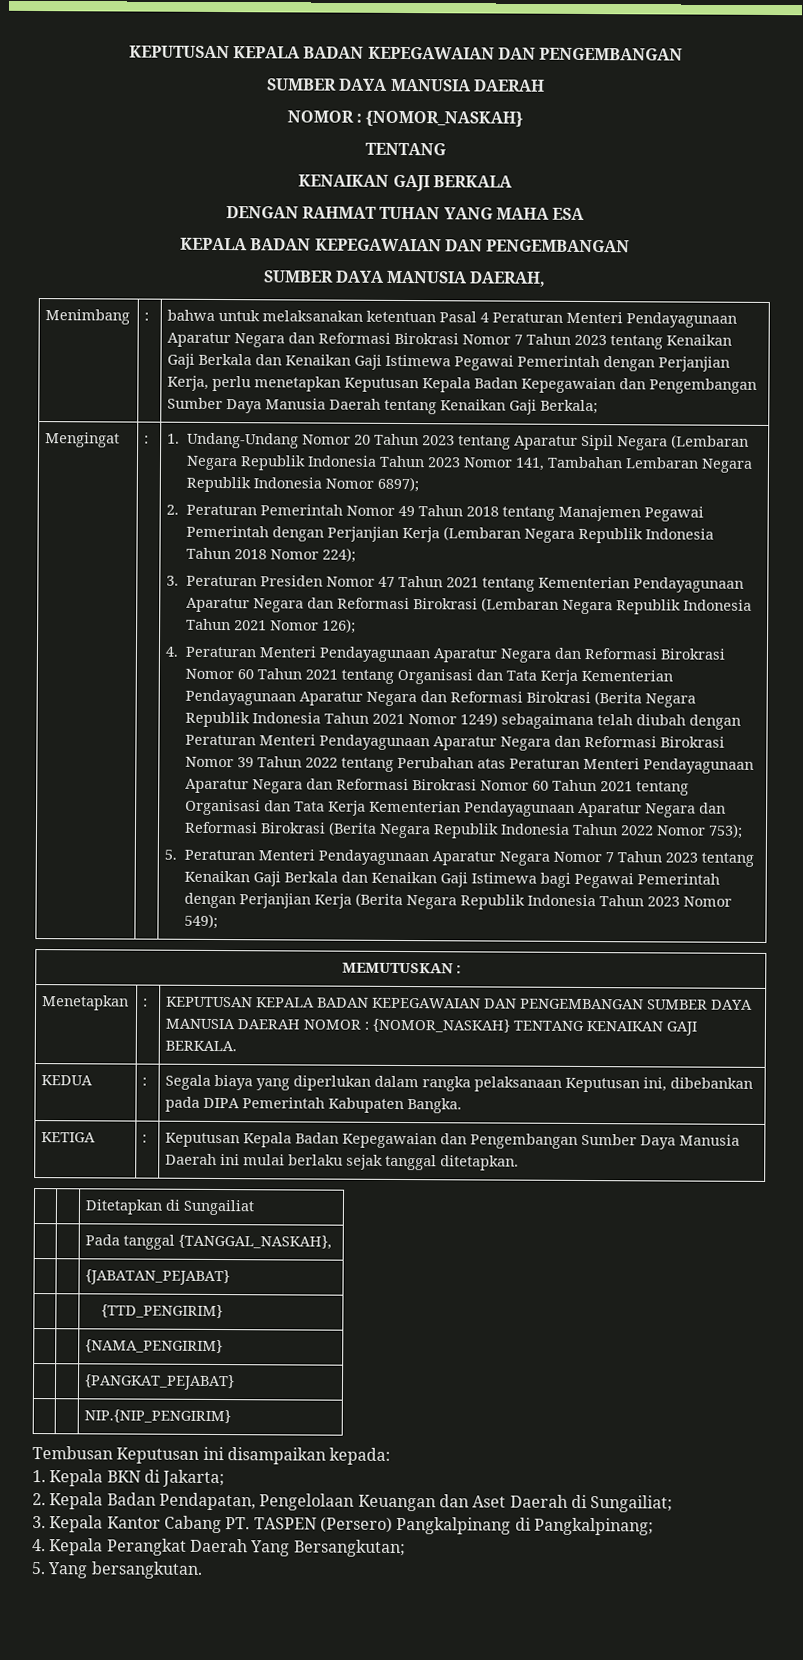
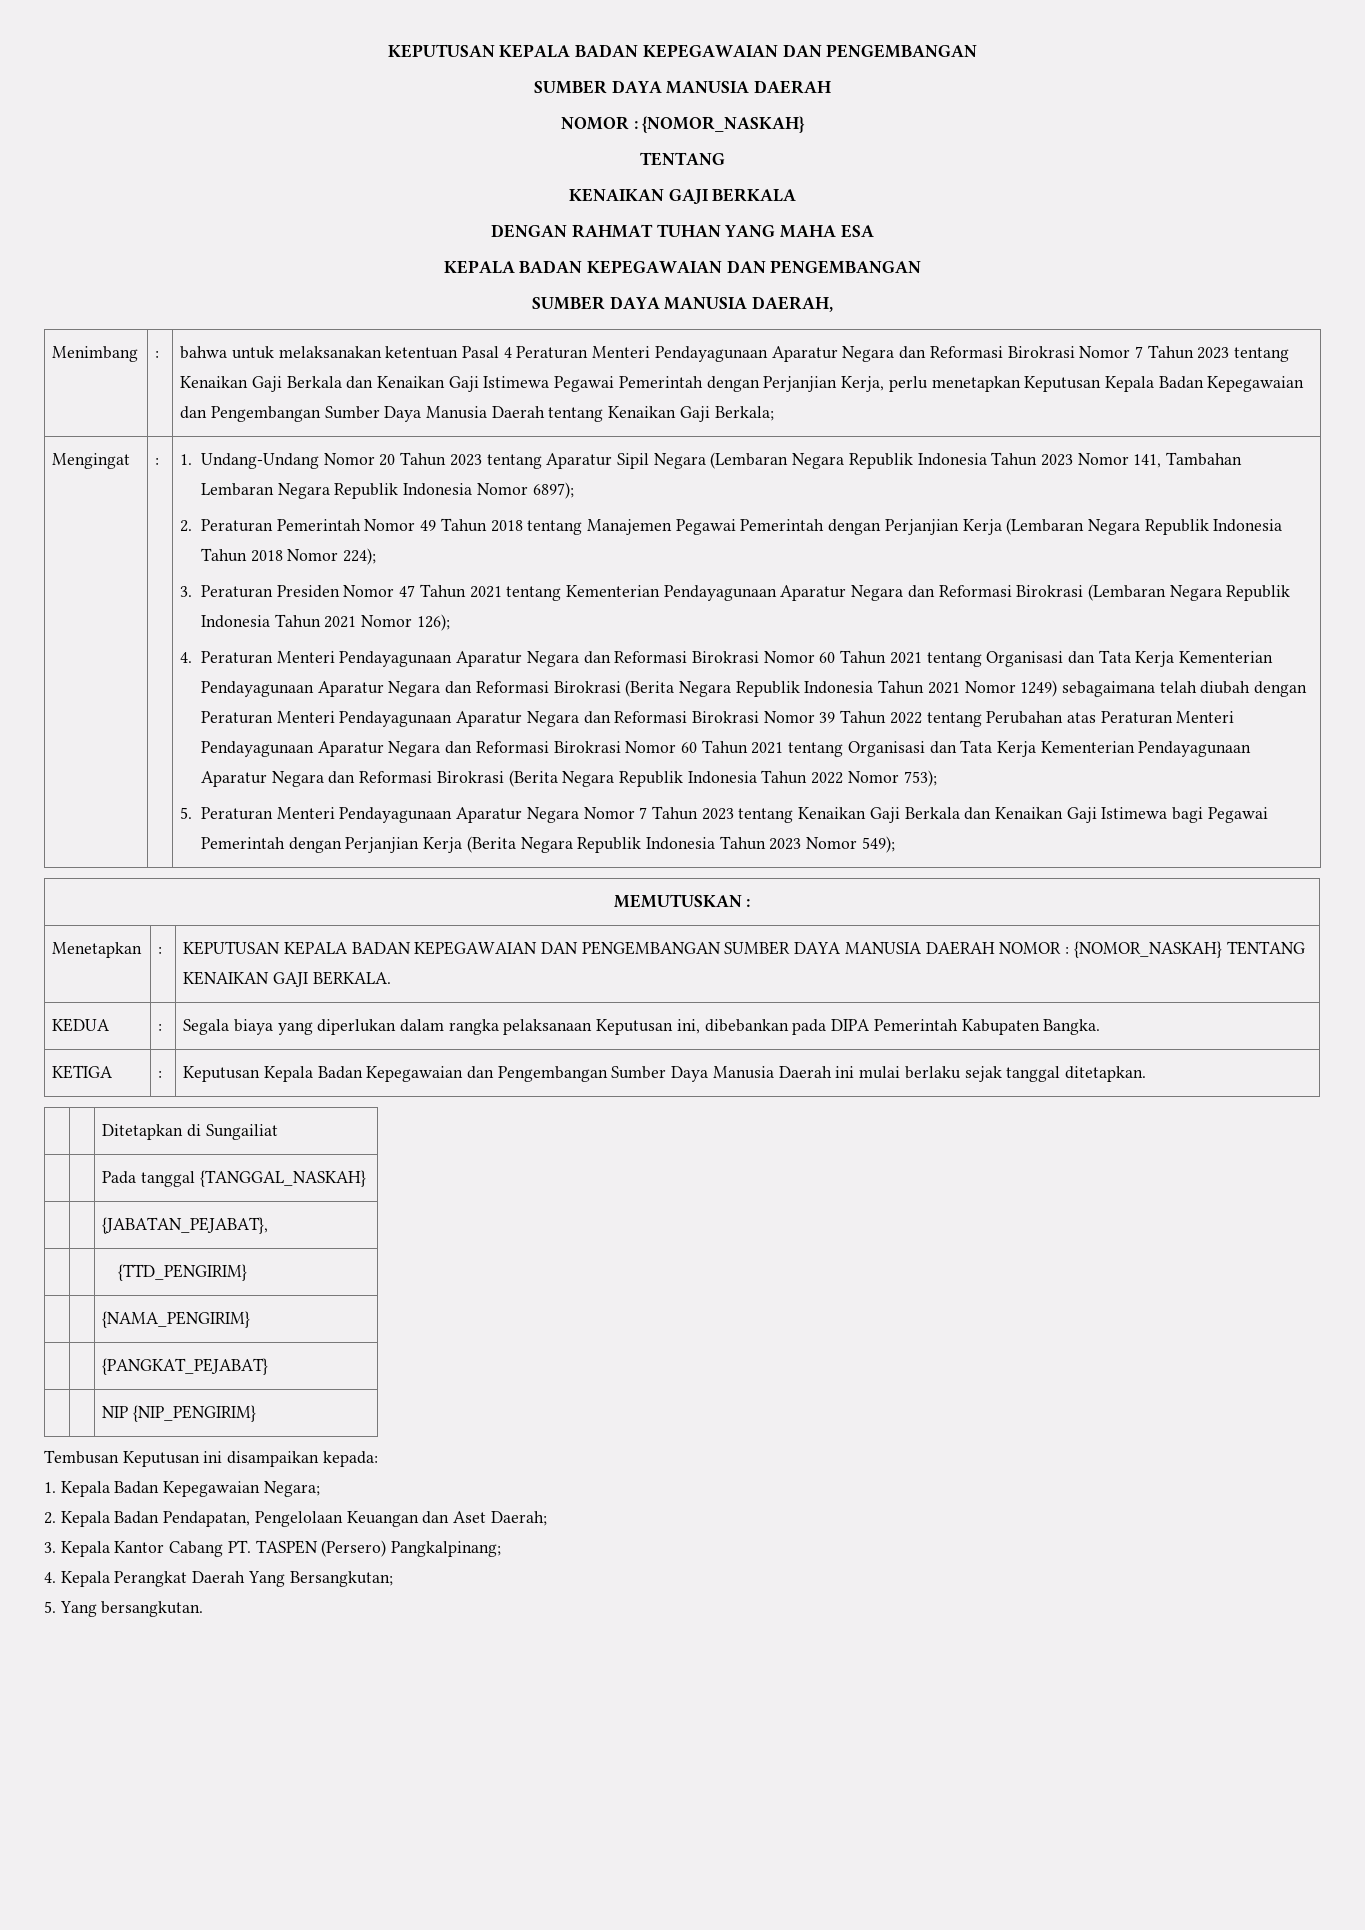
[178,1234,333,1250] [85,1269,231,1286] {TANGGAL_NASKAH}, // | | {JABATAN_PEJABAT} -> [199,1170,366,1187] [102,1217,269,1234] {TANGGAL_NASKAH} // | | {JABATAN_PEJABAT},
[84,1409,232,1424] NIP.{NIP_PENGIRIM} -> [102,1405,256,1422] NIP {NIP_PENGIRIM}
[106,1469,226,1488] BKN di Jakarta; -> [114,1481,320,1497] Badan Kepegawaian Negara;
[509,1494,674,1513] Daerah di Sungailiat; -> [490,1511,547,1526] Daerah;
[396,1516,531,1535] Pangkalpinang di -> (387, 1548) none

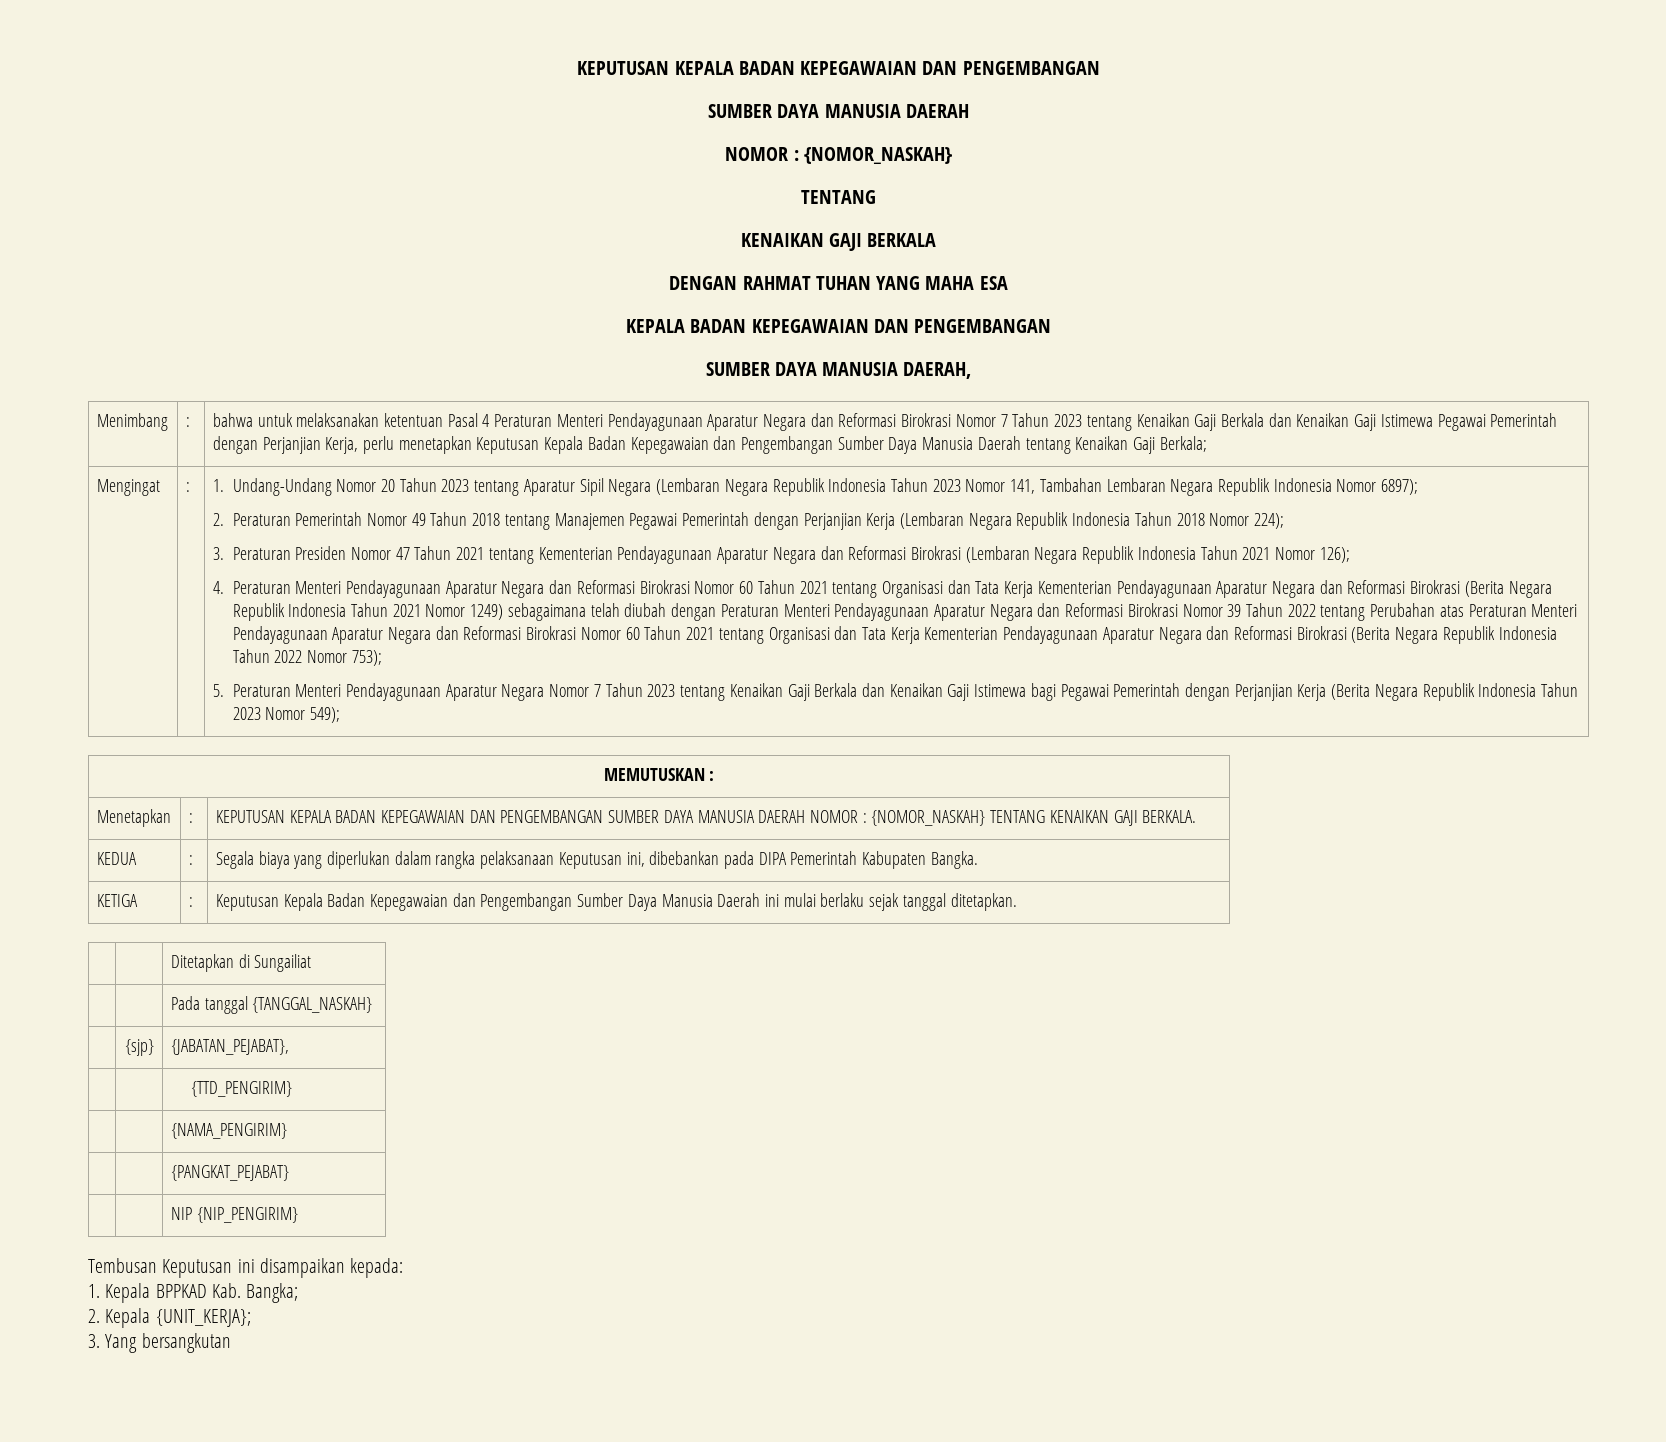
(366, 1178) none -> [125,1039,155,1056] {sjp}
[114,1481,320,1497] Badan Kepegawaian Negara; -> [155,1283,299,1303] BPPKAD Kab. Bangka;
[114,1511,547,1527] [44,1540,502,1557] [44,1571,393,1587] [44,1601,204,1617] Badan Pendapatan, Pengelolaan Keuangan dan Aset Daerah; // 3. Kepala Kantor Cabang PT. TASPEN (Persero) Pangkalpinang; // 4. Kepala Perangkat Daerah Yang Bersangkutan; // 5. Yang bersangkutan. -> [155,1309,251,1327] [88,1333,231,1353] {UNIT_KERJA}; // 3. Yang bersangkutan

